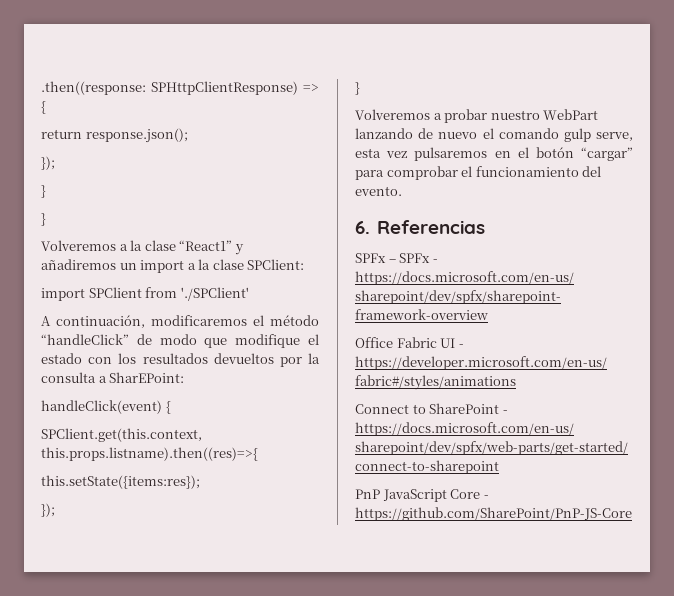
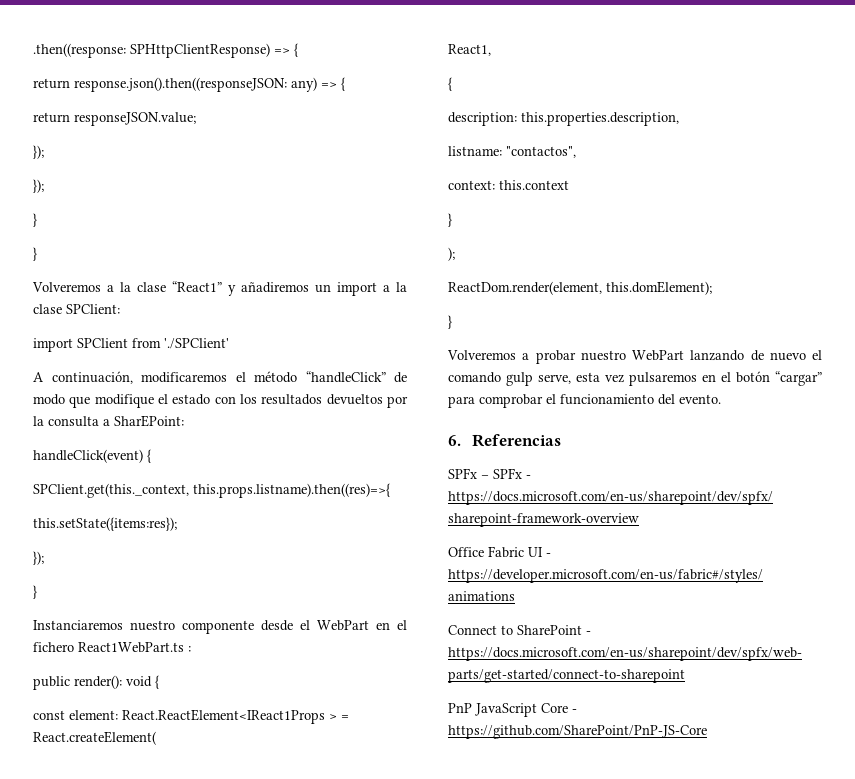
[85,128,188,143] response.json(); -> [74,77,345,92] [33,112,196,126] [33,145,44,159] response.json().then((responseJSON: any) => { // return responseJSON.value; // });
[41,428,202,442] SPClient.get(this.context, -> [33,483,189,498] SPClient.get(this._context,
(360, 88) none -> [33,620,407,634] [33,642,191,653] [33,675,159,690] [33,709,349,724] [33,731,156,745] [448,44,491,56] [448,77,452,91] [448,112,679,126] [448,146,576,158] [448,180,569,190] [448,213,452,227] [448,247,455,261] [448,281,712,295] [448,315,452,329] // Instanciaremos nuestro componente desde el WebPart en el fichero React1WebPart.ts : // public render(): void { // const element: React.ReactElement<IReact1Props > = React.createElement( // React1, // { // description: this.properties.description, // listname: "contactos", // context: this.context // } // ); // ReactDom.render(element, this.domElement); // }

